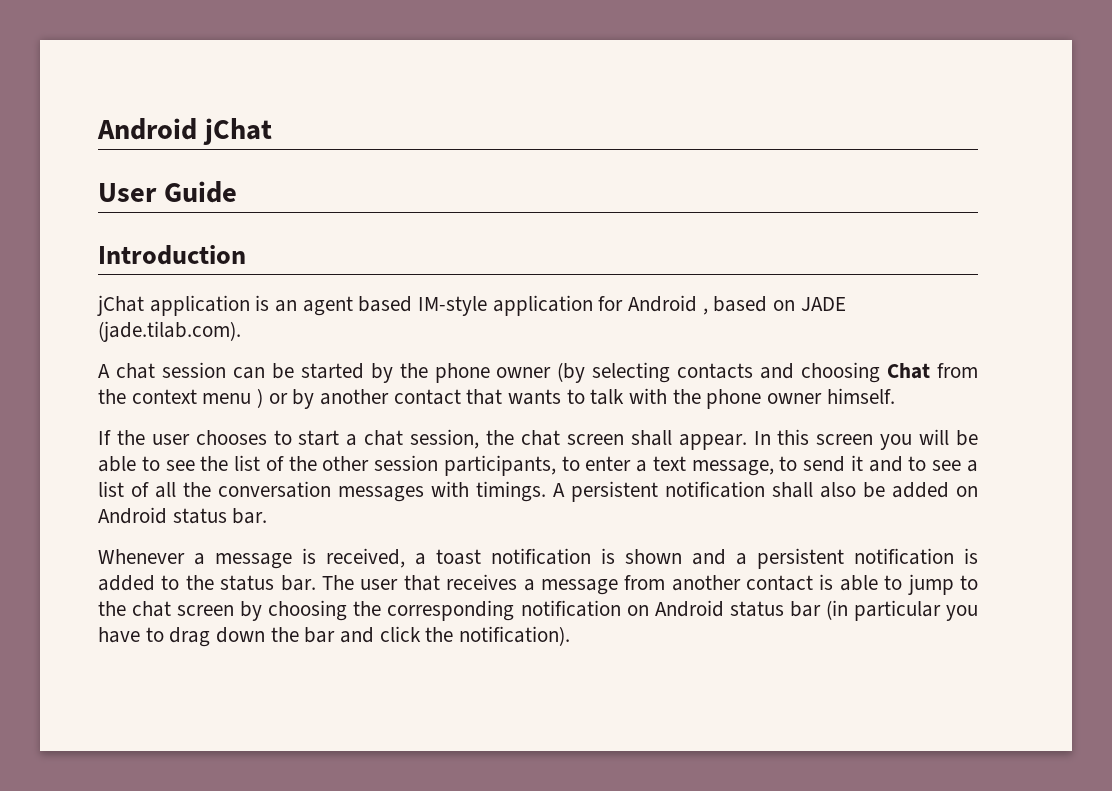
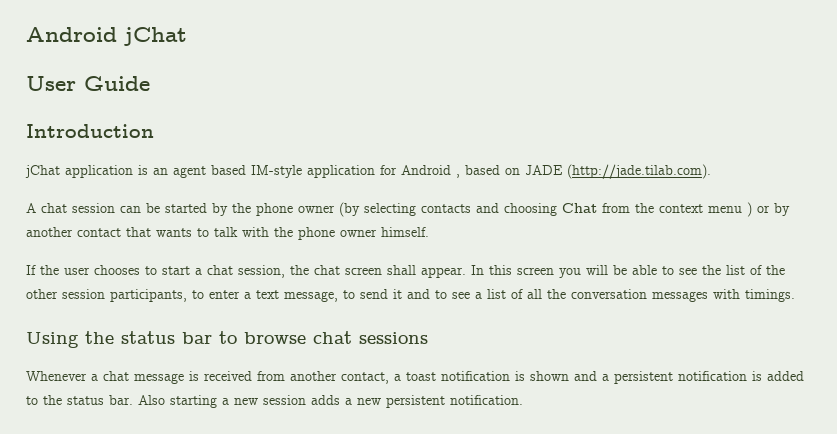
[98,321,241,342] (jade.tilab.com). -> [567,164,711,179] (http://jade.tilab.com).
[553,481,978,502] [98,507,268,524] A persistent notification shall also be added on Android status bar. -> [26,331,428,348] // Using the status bar to browse chat sessions
(205, 559) none -> [103,371,129,381] chat
[326,548,405,568] received, -> [204,371,389,384] received from another contact,
[321,574,979,595] [98,600,978,621] [98,626,571,647] The user that receives a message from another contact is able to jump to the chat screen by choosing the corresponding notification on Android status bar (in particular you have to drag down the bar and click the notification). -> [138,395,523,408] Also starting a new session adds a new persistent notification.

